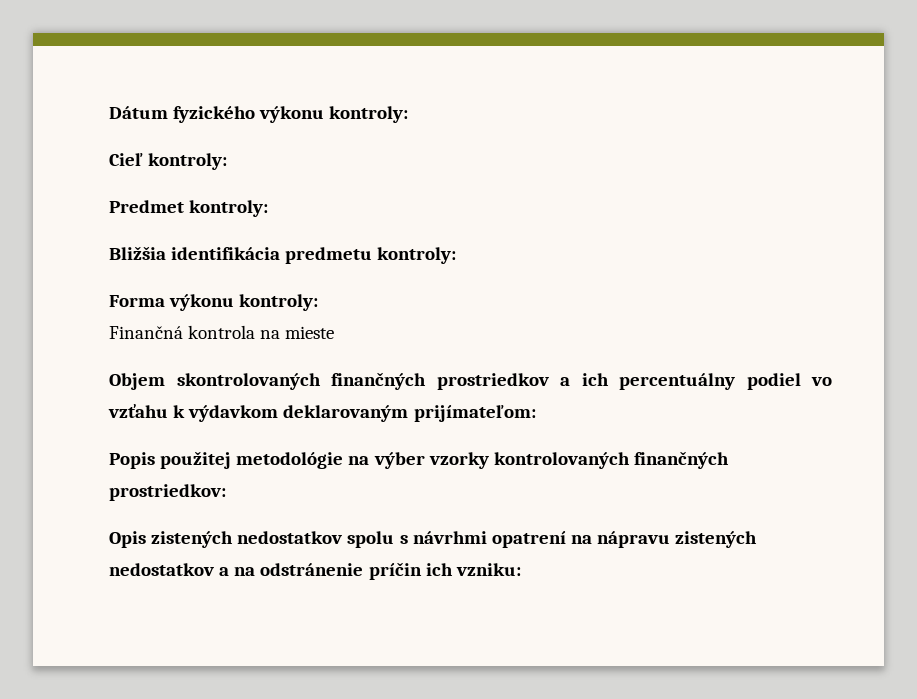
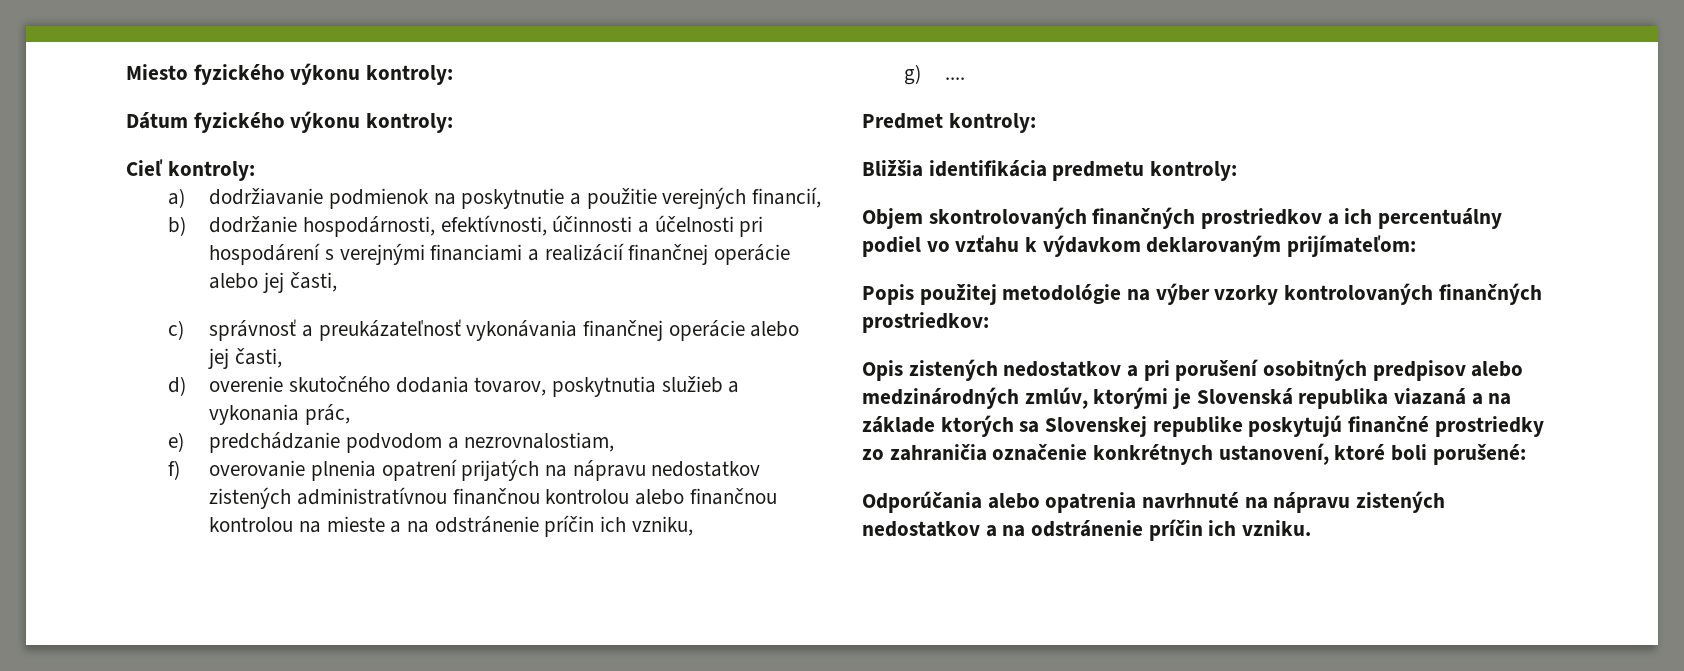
(109, 112) none -> [126,63,454,85] Miesto fyzického výkonu kontroly: //
(228, 161) none -> [167,187,821,209] [167,215,764,237] [209,243,790,265] [209,272,337,293] [167,319,800,341] [208,348,282,369] [167,376,740,397] [209,404,350,425] [167,432,615,453] [167,459,761,481] [209,487,777,509] [209,515,693,537] [903,64,966,85] // a) dodržiavanie podmienok na poskytnutie a použitie verejných financií, // b) dodržanie hospodárnosti, efektívnosti, účinnosti a účelnosti pri hospodárení s verejnými financiami a realizácií finančnej operácie alebo jej časti, // c) správnosť a preukázateľnosť vykonávania finančnej operácie alebo jej časti, // d) overenie skutočného dodania tovarov, poskytnutia služieb a vykonania prác, // e) predchádzanie podvodom a nezrovnalostiam, // f) overovanie plnenia opatrení prijatých na nápravu nedostatkov zistených administratívnou finančnou kontrolou alebo finančnou kontrolou na mieste a na odstránenie príčin ich vzniku, // g) ....
[109,294,319,311] [109,325,335,339] // Forma výkonu kontroly: // Finančná kontrola na mieste -> (1238, 171) none
[347,531,566,548] spolu s návrhmi opatrení -> [1127,359,1524,381] [862,387,1512,409] [862,415,1544,437] [862,443,1526,465] [862,491,1240,513] a pri porušení osobitných predpisov alebo medzinárodných zmlúv, ktorými je Slovenská republika viazaná a na základe ktorých sa Slovenskej republike poskytujú finančné prostriedky zo zahraničia označenie konkrétnych ustanovení, ktoré boli porušené: // Odporúčania alebo opatrenia navrhnuté
[455,563,521,576] vzniku: -> [1242,520,1312,536] vzniku.

